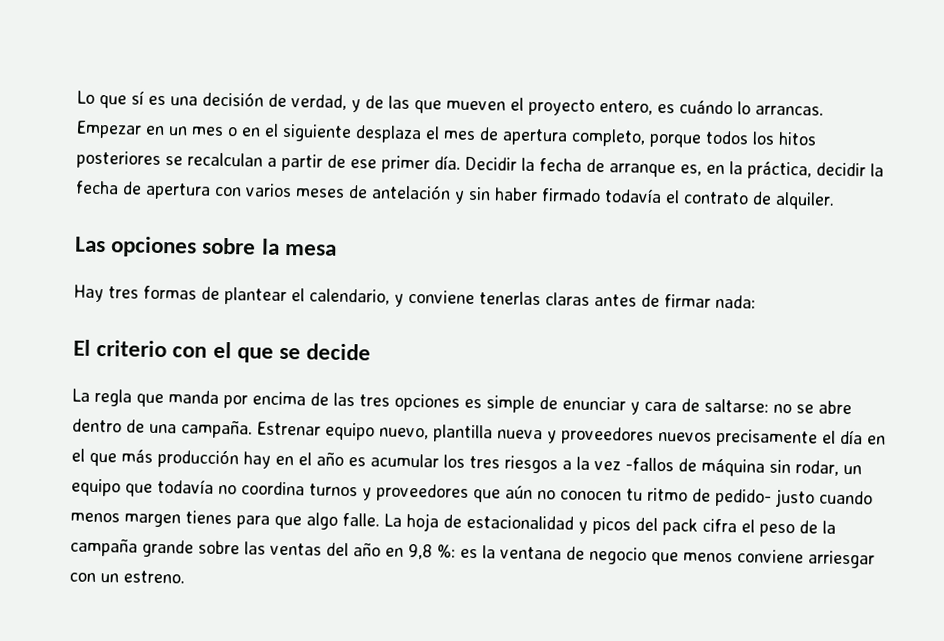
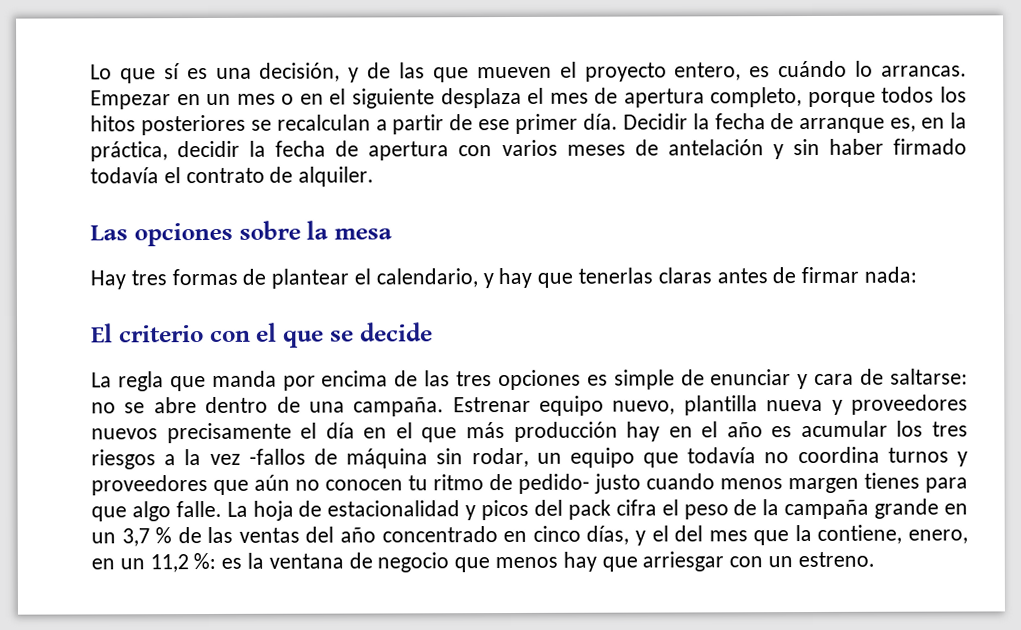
[202,91,347,110] decisión de verdad, -> [259,62,341,82] decisión,
[408,289,475,305] conviene -> [498,267,574,289] hay que
[198,540,433,560] sobre las ventas del año en 9,8 -> [944,503,969,515] [91,524,968,547] [91,554,189,573] en un 3,7 % de las ventas del año concentrado en cinco días, y el del mes que la contiene, enero, en un 11,2
[737,549,804,564] conviene -> [562,551,638,572] hay que

